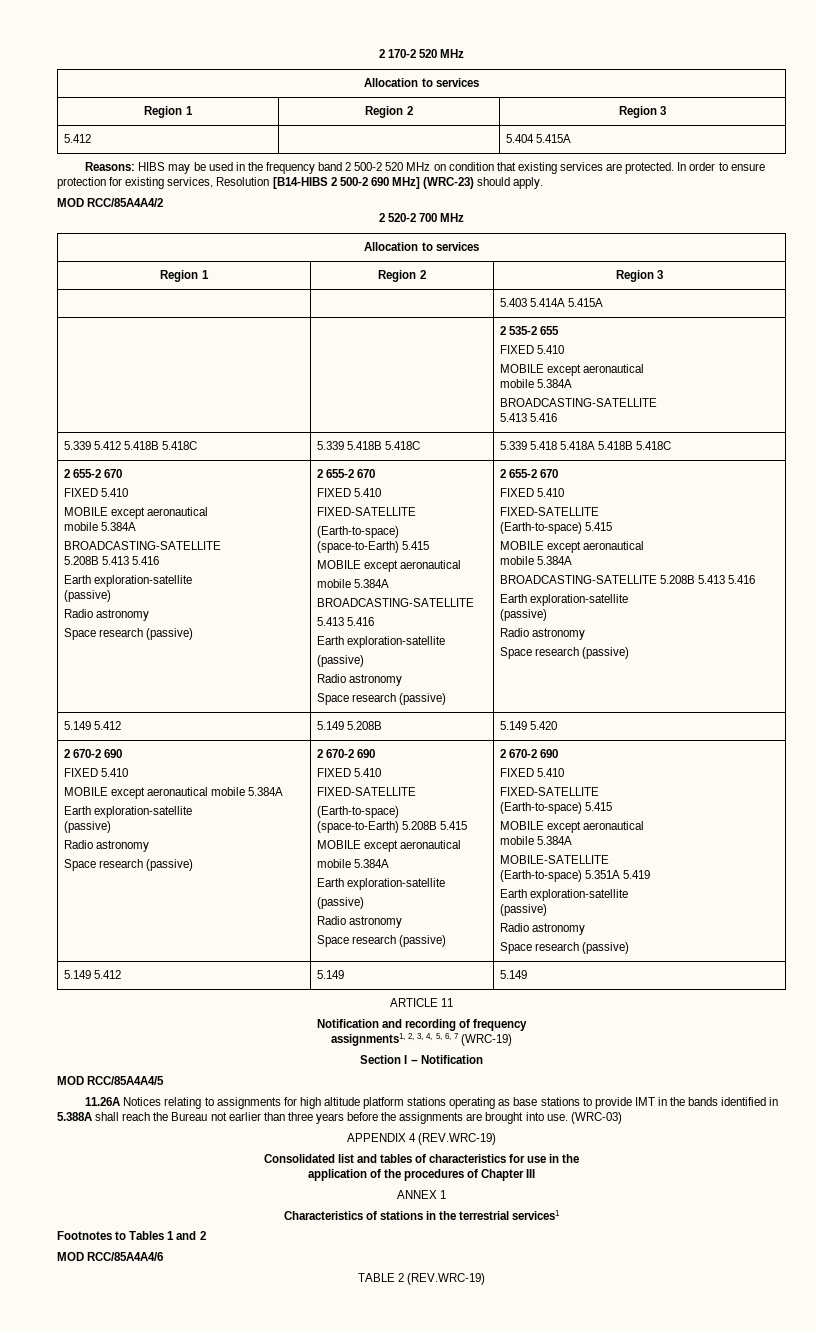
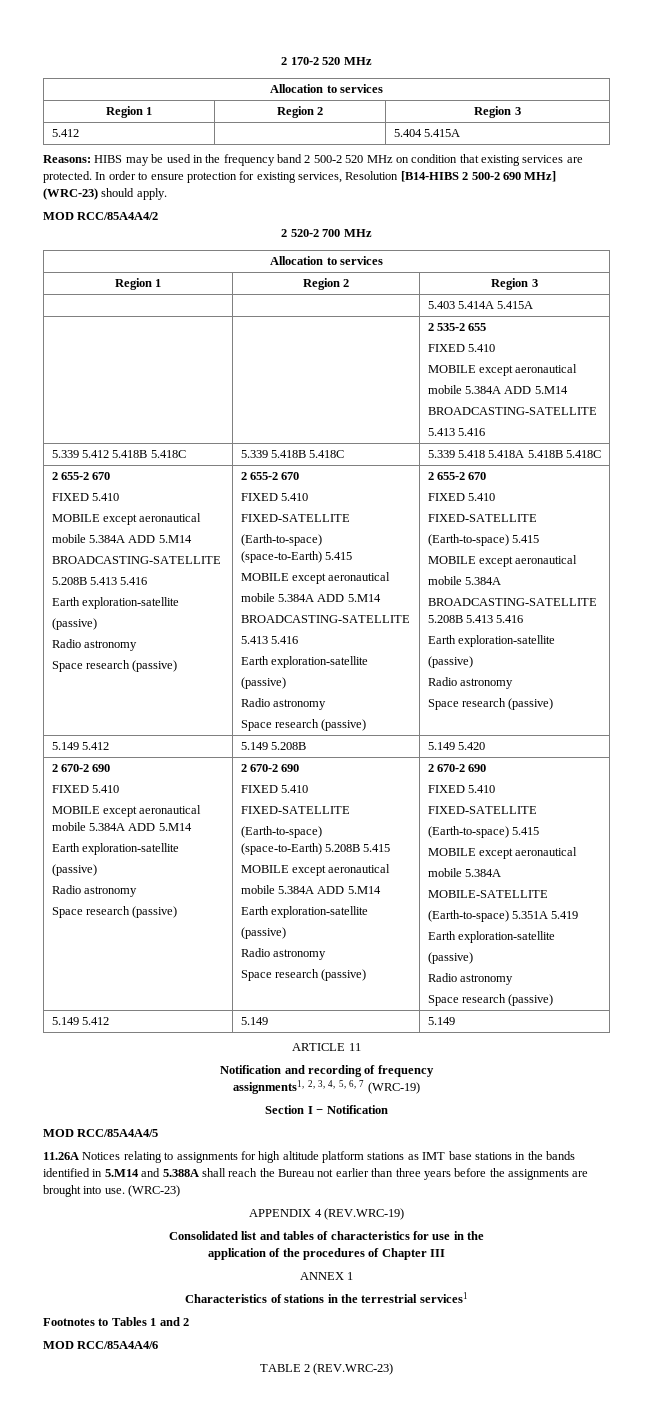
(572, 383) none -> [504,386,568,394] ADD 5.M14
(136, 526) none -> [128,535,192,543] ADD 5.M14
(389, 583) none -> [317,594,381,602] ADD 5.M14
(284, 791) none -> [128,823,192,831] ADD 5.M14
(389, 863) none -> [317,886,381,894] ADD 5.M14
[449,1097,655,1109] operating as base stations to provide IMT -> [407,1151,512,1160] as IMT base stations
(779, 1101) none -> [104,1168,161,1177] 5.M14 and
[570,1112,622,1124] (WRC-03) -> [128,1185,181,1197] (WRC-23)
[407,1273,486,1285] (REV.WRC-19) -> [313,1363,394,1375] (REV.WRC-23)

